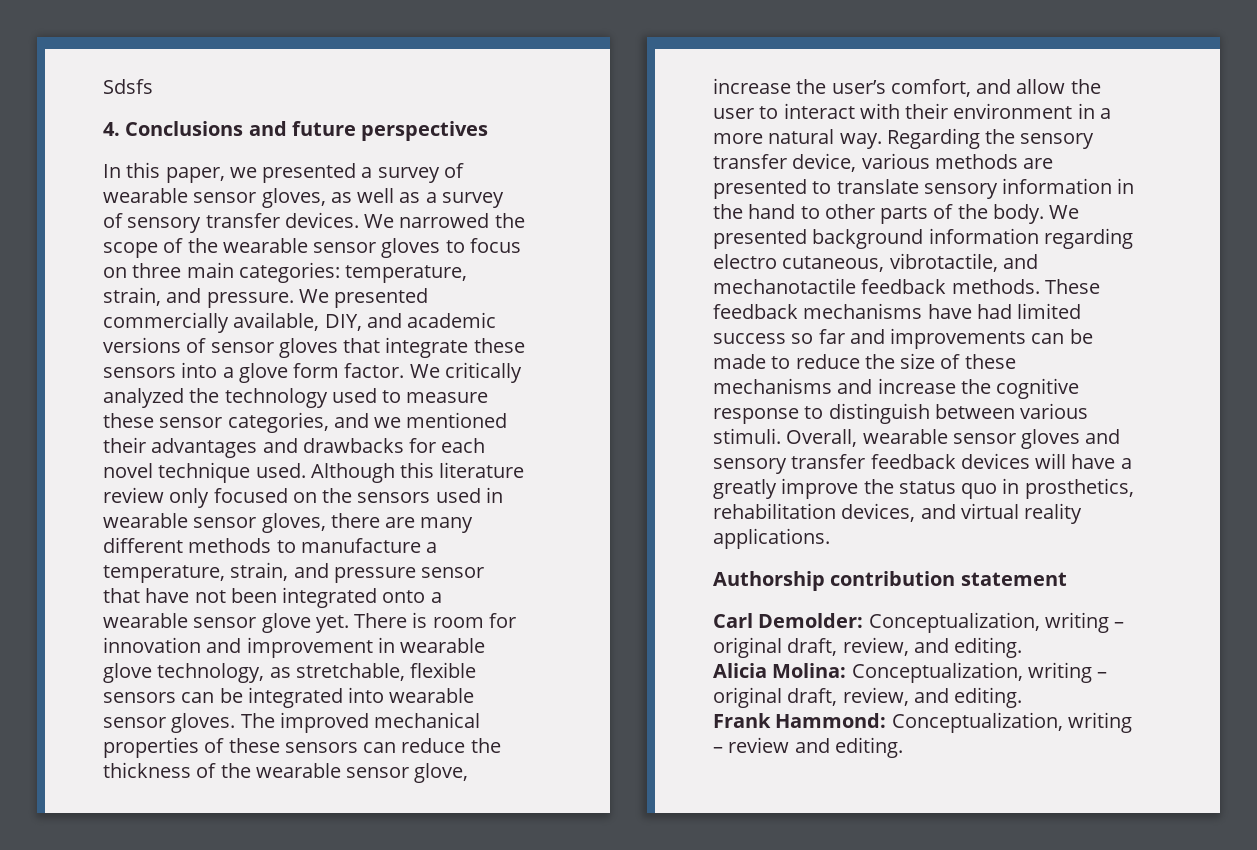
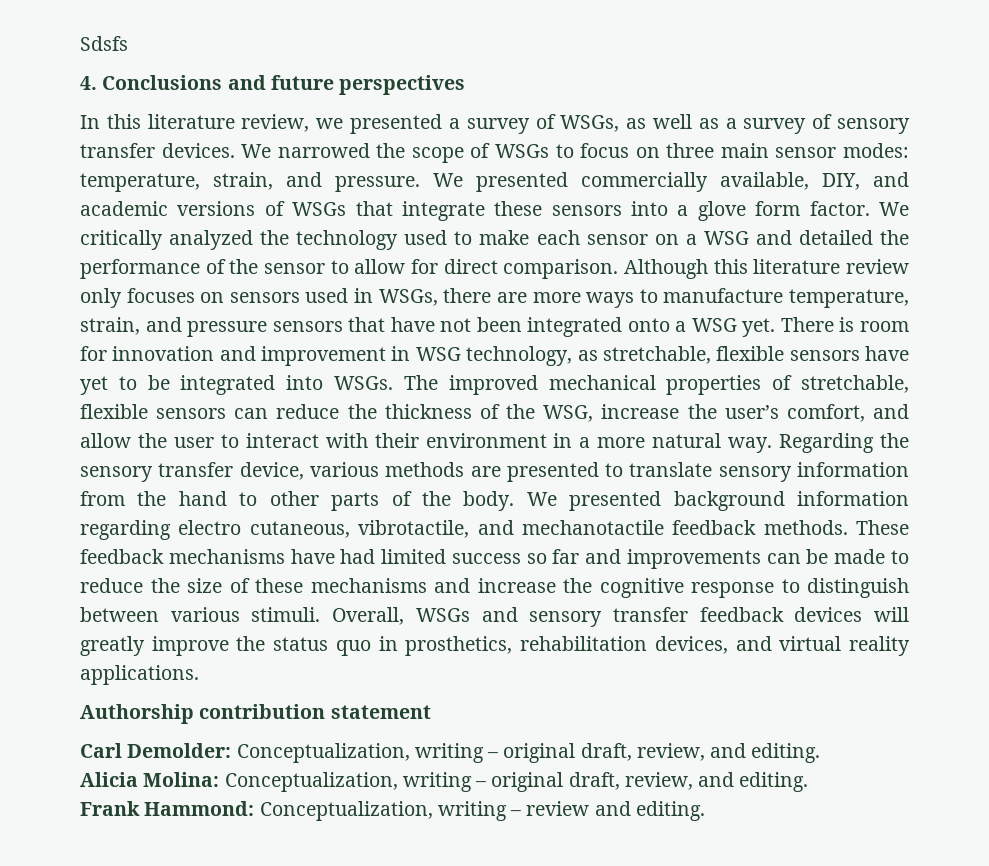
[165,167,225,183] paper, -> [147,114,310,132] literature review,
[103,188,326,208] wearable sensor gloves, -> [560,115,620,132] WSGs,
[187,238,441,258] the wearable sensor gloves -> [494,144,549,158] WSGs
[238,262,340,283] categories: -> [775,143,909,158] sensor modes:
[210,338,338,358] sensor gloves -> [292,202,347,216] WSGs
[406,392,489,403] [103,412,508,433] [103,437,486,458] [103,462,306,483] measure these sensor categories, and we mentioned their advantages and drawbacks for each novel technique used. -> [479,230,909,245] [80,259,619,279] make each sensor on a WSG and detailed the performance of the sensor to allow for direct comparison.
[213,487,503,503] [103,513,474,533] [103,537,272,553] focused on the sensors used in wearable sensor gloves, there are many different methods -> [126,288,635,308] focuses on sensors used in WSGs, there are more ways
[426,542,438,553] a -> (784, 295) none
[421,567,485,578] sensor -> [272,321,343,332] sensors
[103,613,311,633] wearable sensor glove -> [691,318,737,332] WSG
[400,638,486,653] [103,663,152,683] wearable glove -> [415,347,461,361] WSG
[181,687,475,708] [103,713,236,733] can be integrated into wearable sensor gloves. -> [865,346,910,361] [80,375,394,395] have yet to be integrated into WSGs.
[228,738,280,753] these -> [801,375,910,393] [80,404,148,419] stretchable, flexible
[255,763,469,783] wearable sensor glove, -> [543,405,594,422] WSG,
[1117,178,1135,194] in -> [80,491,125,506] from
[862,429,1081,449] wearable sensor gloves -> [415,608,470,622] WSGs
[1071,454,1132,469] have a -> (910, 614) none

